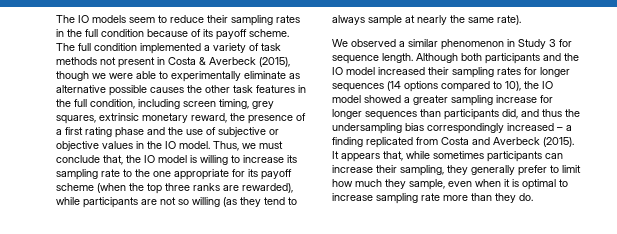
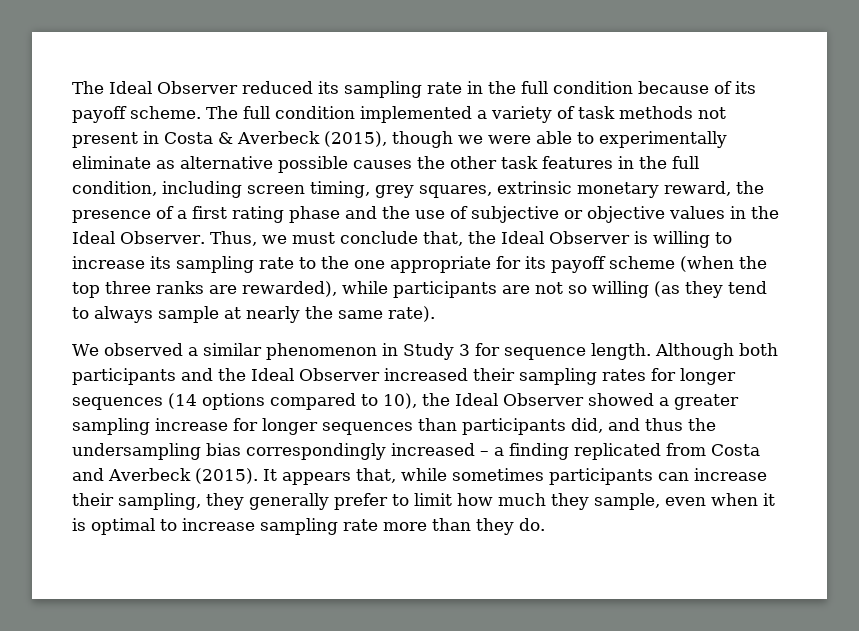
[56,15,300,26] The IO models seem to reduce their sampling rates -> [72,81,462,98] The Ideal Observer reduced its sampling rate
[165,141,210,149] IO model. -> [72,231,205,244] Ideal Observer.
[144,155,187,163] IO model -> [500,231,630,244] Ideal Observer
[332,67,375,75] IO model -> [251,368,380,381] Ideal Observer
[542,81,553,89] [332,95,361,103] IO model -> [455,393,584,406] Ideal Observer

